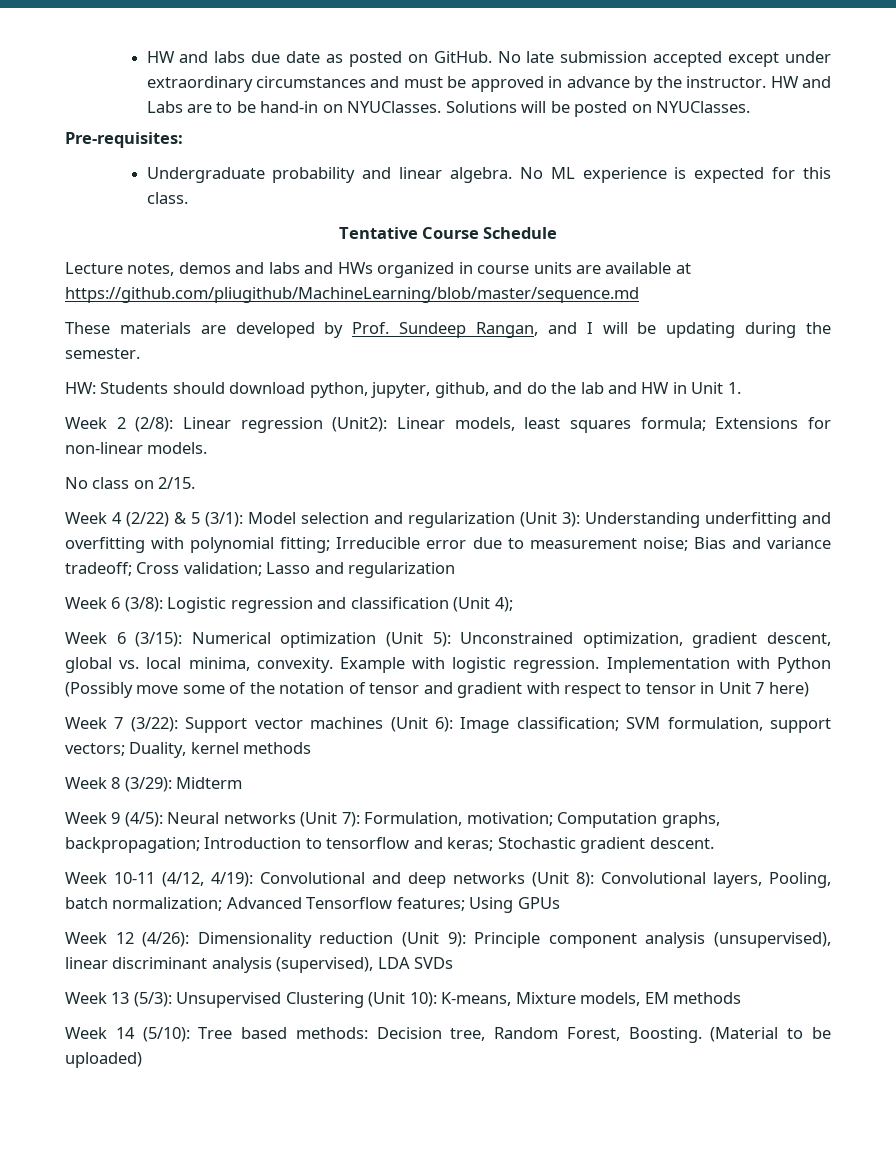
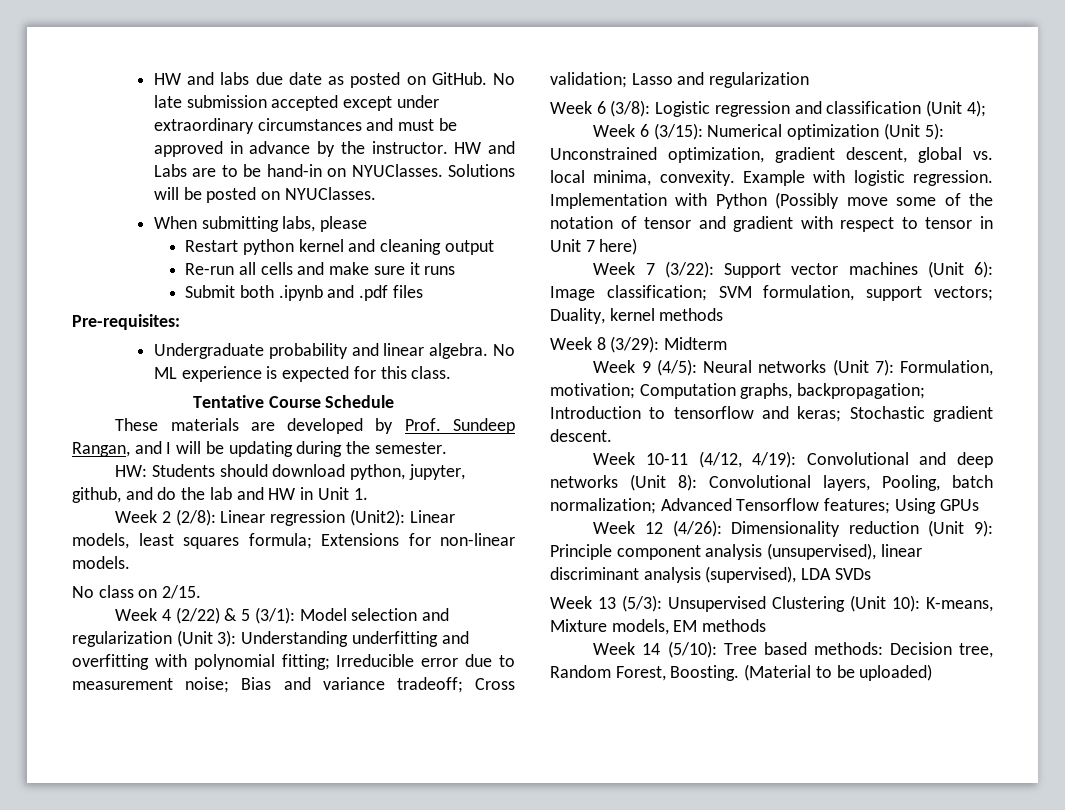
(750, 107) none -> [153,216,368,232] [185,239,494,255] [185,262,456,275] [185,285,423,301] // When submitting labs, please // Restart python kernel and cleaning output // Re-run all cells and make sure it runs // Submit both .ipynb and .pdf files
[65,262,691,278] [65,287,639,303] // Lecture notes, demos and labs and HWs organized in course units are available at https://github.com/pliugithub/MachineLearning/blob/master/sequence.md -> (395, 401) none

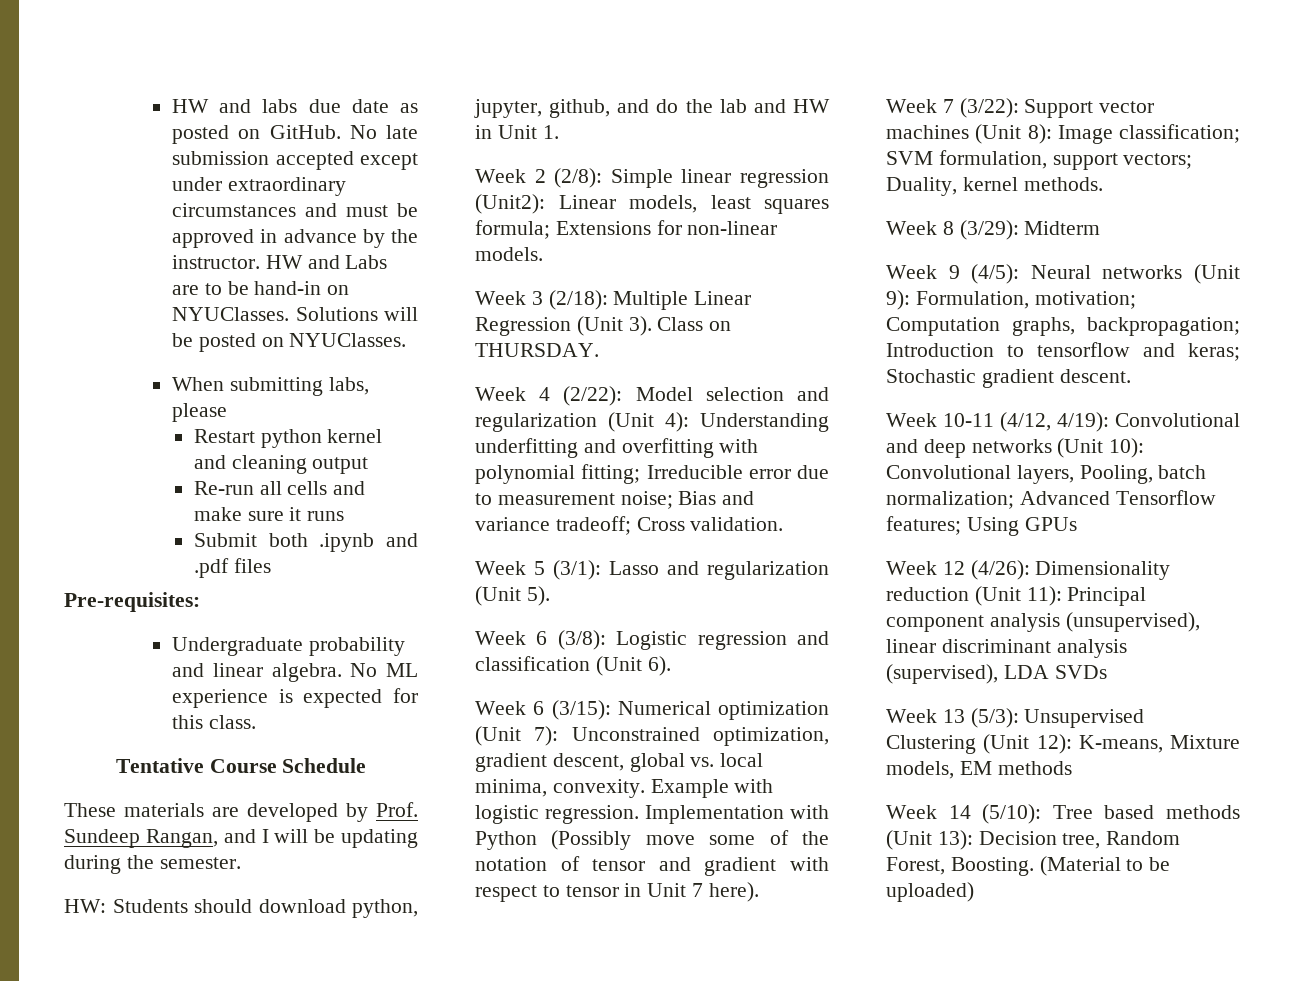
[220,510,266,523] Linear -> [610,169,732,188] Simple linear
[72,585,202,599] [115,607,295,624] No class on 2/15. // Week 4 (2/22) & 5 (3/1): -> [475,290,752,310] [475,316,732,336] [475,343,599,357] [475,386,623,406] Week 3 (2/18): Multiple Linear Regression (Unit 3). Class on THURSDAY. // Week 4 (2/22):
[217,630,237,647] 3): -> [665,412,689,432] 4):
[550,72,627,88] validation; -> [690,517,784,531] [475,560,601,580] validation. // Week 5 (3/1):
(810, 80) none -> [475,586,550,606] (Unit 5).
[966,100,986,117] 4); -> [647,656,671,676] 6).
[924,123,944,140] 5): -> [534,726,559,746] 7):
[599,238,638,255] here) -> [708,882,759,902] here).
[974,261,993,278] 6): -> [1027,124,1052,144] 8):
[659,308,724,321] methods -> [1023,177,1103,191] methods.
[874,359,894,376] 7): -> [886,290,910,310] 9):
[678,474,697,491] 8): -> [1109,438,1145,458] 10):
[974,520,993,537] [550,544,612,560] 9): Principle -> [1026,586,1147,606] 11): Principal
[892,595,920,612] 10): -> [1036,734,1072,754] 12):
[813,642,883,655] methods: -> [1166,805,1240,819] [886,830,973,850] methods (Unit 13):

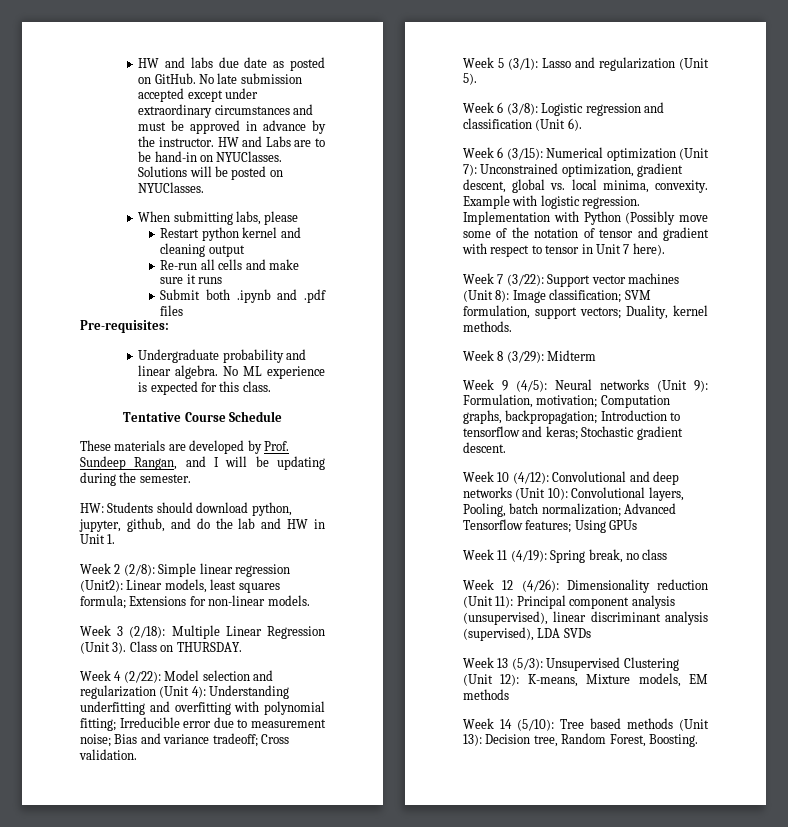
[943,412,1109,432] 10-11 (4/12, 4/19): -> [497,472,549,484] 10 (4/12):
(1077, 524) none -> [463,549,668,563] // Week 11 (4/19): Spring break, no class
[1039,856,1171,876] [886,882,974,902] (Material to be uploaded) -> (698, 740) none

